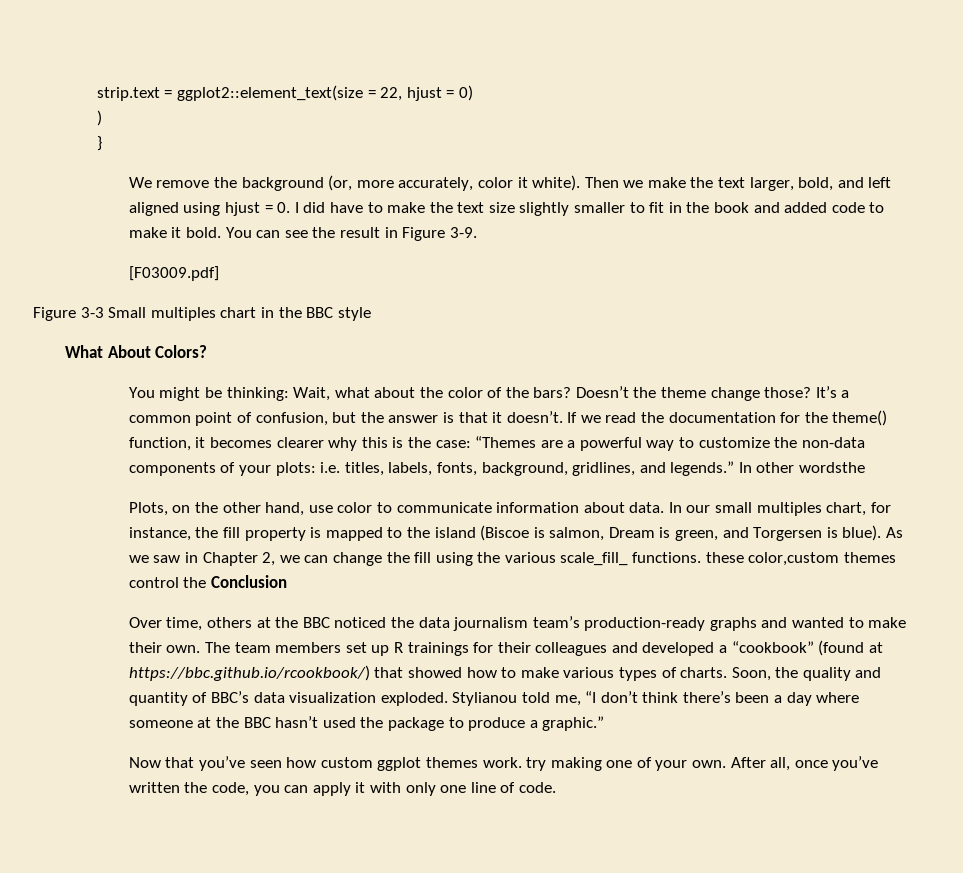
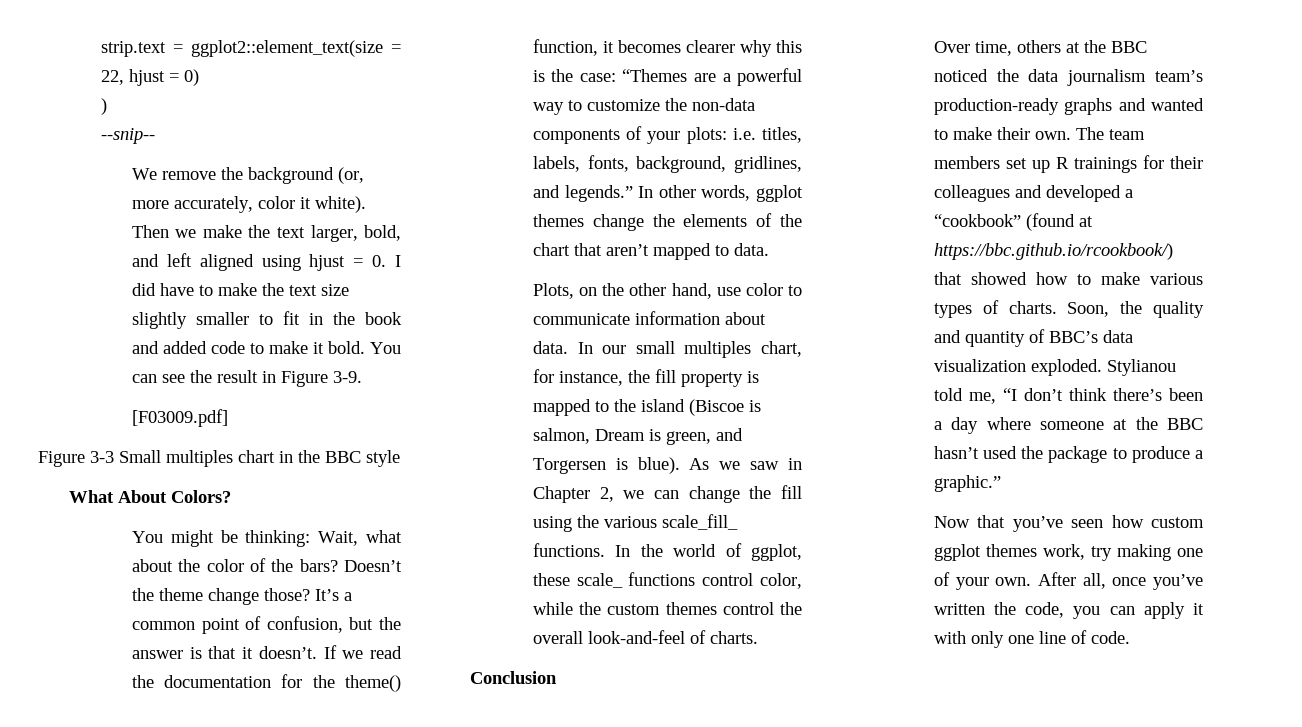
[96,136,102,151] } -> [100,128,155,144] --snip--
[799,462,866,473] wordsthe -> [701,185,803,202] [532,213,802,231] [532,243,769,260] words, ggplot themes change the elements of the chart that aren’t mapped to data.
[705,552,896,566] [128,577,207,588] these color,custom themes control the -> [615,543,802,561] [532,572,802,589] [532,602,802,615] [532,630,758,644] In the world of ggplot, these scale_ functions control color, while the custom themes control the overall look-and-feel of charts. //
[482,757,522,768] work. -> [1042,544,1085,560] work,

